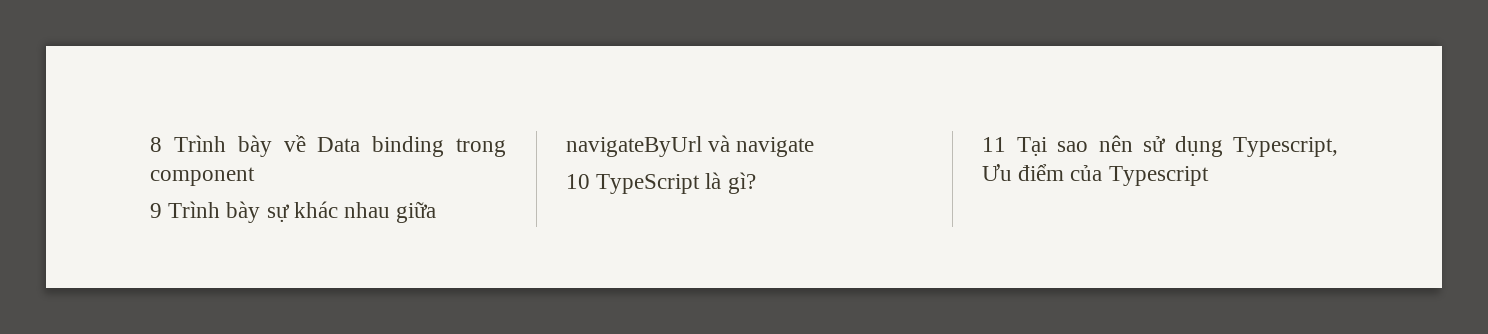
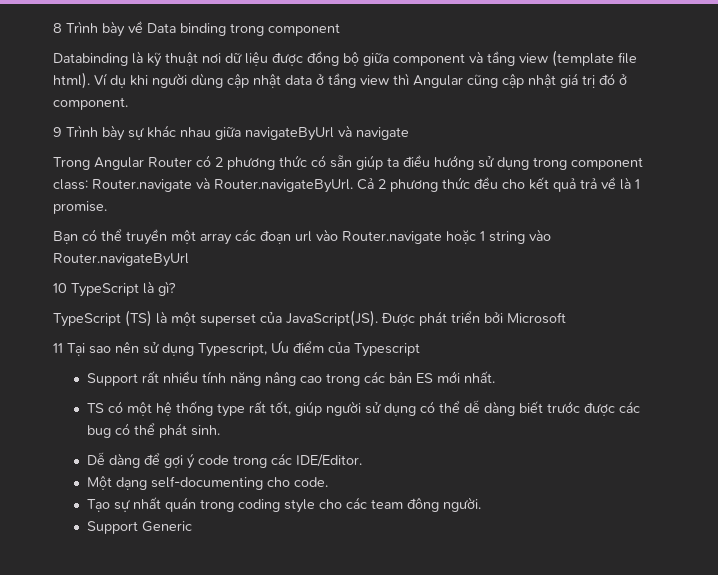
(255, 176) none -> [53,50,637,67] [53,72,627,89] [53,97,128,110] // Databinding là kỹ thuật nơi dữ liệu được đồng bộ giữa component và tầng view (template file html). Ví dụ khi người dùng cập nhật data ở tầng view thì Angular cũng cập nhật giá trị đó ở component.
[566,172,756,194] 10 TypeScript là gì? -> [53,155,643,170] [53,177,640,193] [53,201,107,214] [53,229,551,245] [53,253,189,267] [53,281,176,297] [53,310,566,327] Trong Angular Router có 2 phương thức có sẵn giúp ta điều hướng sử dụng trong component class: Router.navigate và Router.navigateByUrl. Cả 2 phương thức đều cho kết quả trả về là 1 promise. // Bạn có thể truyền một array các đoạn url vào Router.navigate hoặc 1 string vào Router.navigateByUrl // 10 TypeScript là gì? // TypeScript (TS) là một superset của JavaScript(JS). Được phát triển bởi Microsoft
(1209, 176) none -> [87,371,496,386] [87,400,641,417] [87,423,221,438] [87,452,363,469] [87,476,329,490] [87,497,482,513] [87,521,193,534] // Support rất nhiều tính năng nâng cao trong các bản ES mới nhất. // TS có một hệ thống type rất tốt, giúp người sử dụng có thể dễ dàng biết trước được các bug có thể phát sinh. // Dễ dàng để gợi ý code trong các IDE/Editor. // Một dạng self-documenting cho code. // Tạo sự nhất quán trong coding style cho các team đông người. // Support Generic

